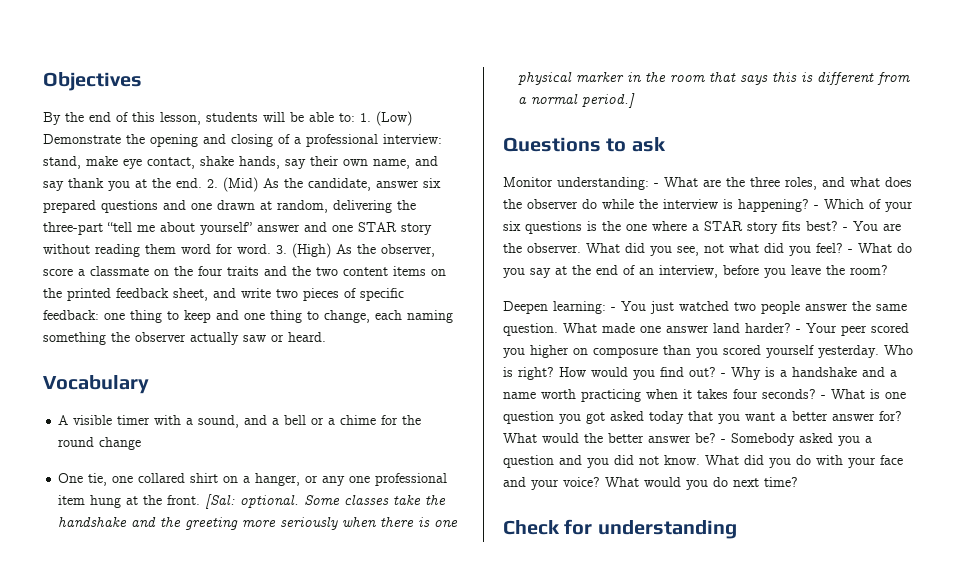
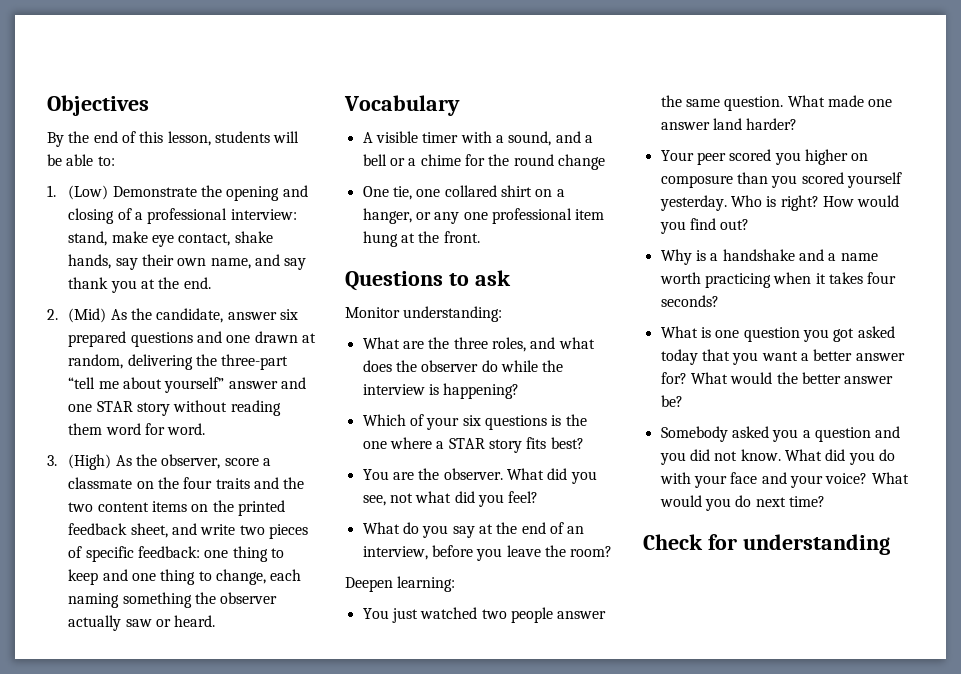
(355, 117) none -> (115, 161) //
(202, 183) none -> (211, 283) //
(271, 249) none -> (206, 429) //
[205,494,447,509] [58,517,459,530] [518,72,911,85] [518,93,636,108] [Sal: optional. Some classes take the handshake and the greeting more seriously when there is one physical marker in the room that says this is different from a normal period.] -> (480, 237) none
[654,183,659,187] - -> (503, 314) //
[814,205,819,209] - -> (520, 391) //
[843,227,848,231] - -> (584, 443) //
[848,249,853,253] - -> (539, 497) //
[611,307,616,311] - -> (456, 584) //
[796,329,801,333] - -> (798, 124) //
[721,373,726,377] - -> (750, 224) //
[821,395,826,399] - -> (719, 301) //
[721,439,726,443] - -> (683, 401) //

